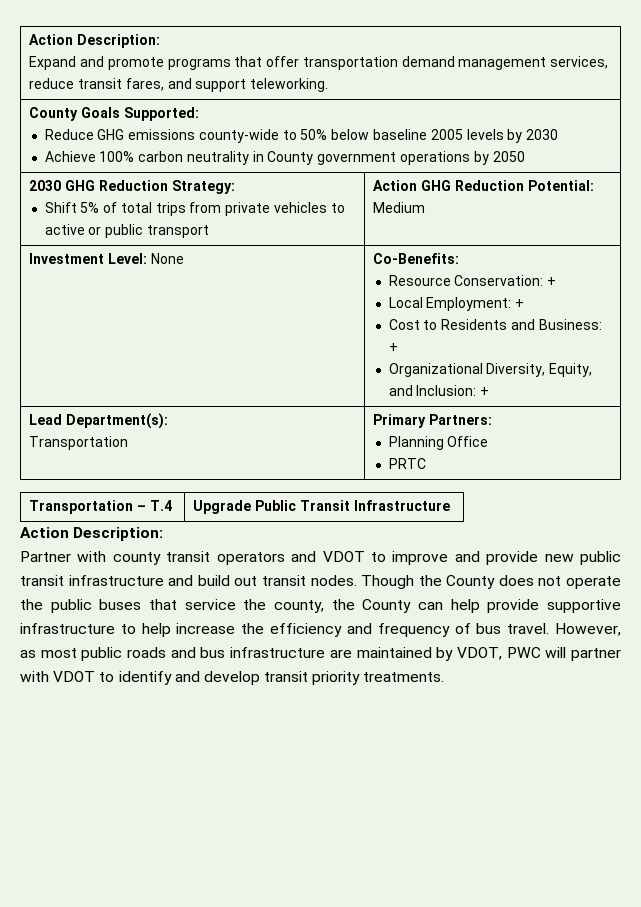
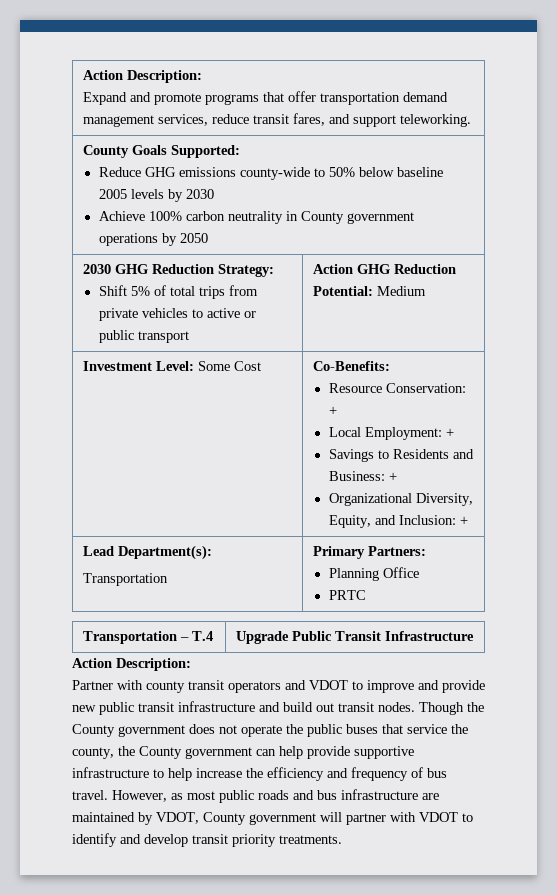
[107,253,184,264] Level: None -> [155,361,261,371] Level: Some Cost
[388,319,420,330] Cost -> [328,449,374,462] Savings
(496, 582) none -> [118,725,185,737] government
(412, 606) none -> [185,747,252,759] government
[506,647,541,658] PWC -> [203,812,316,825] County government

